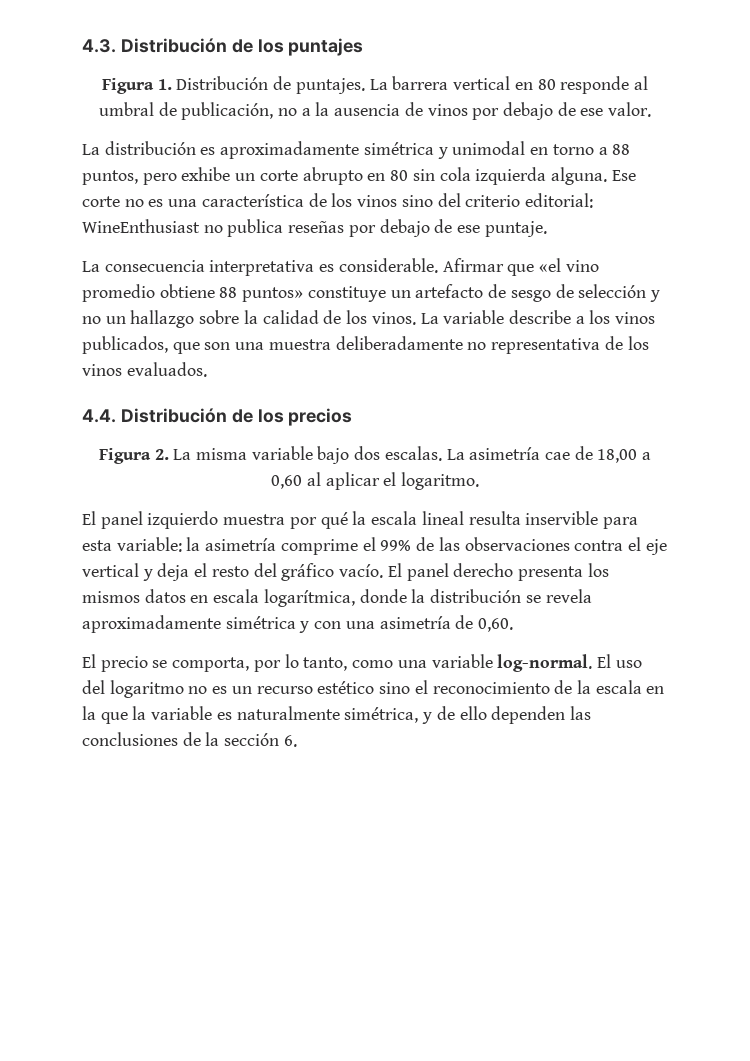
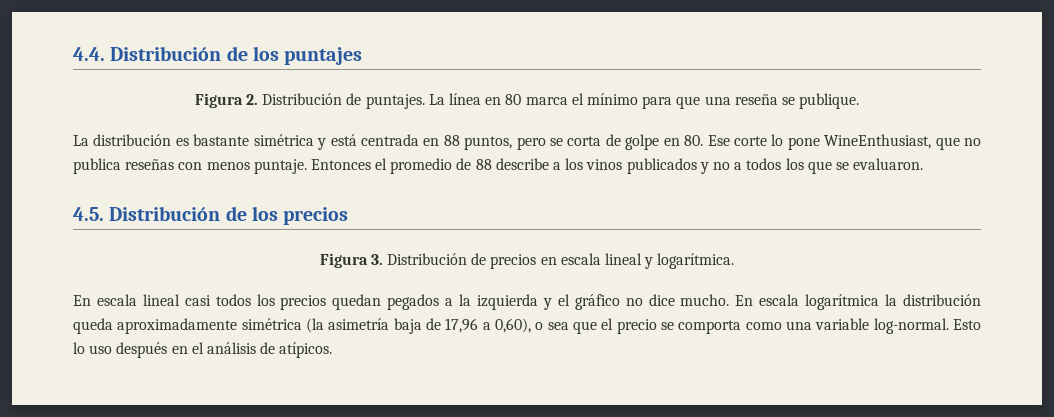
[82,39,116,53] 4.3. -> [73,47,105,61] 4.4.
[157,79,172,90] 1. -> [246,94,259,105] 2.
[392,76,648,94] [98,102,652,120] barrera vertical en 80 responde al umbral de publicación, no a la ausencia de vinos por debajo de ese valor. -> [449,93,860,109] línea en 80 marca el mínimo para que una reseña se publique.
[220,141,631,159] [82,167,636,185] [82,193,593,208] [82,219,547,237] [82,258,599,276] [82,284,660,302] [82,310,656,328] [82,336,649,354] [82,362,207,377] [82,409,116,423] aproximadamente simétrica y unimodal en torno a 88 puntos, pero exhibe un corte abrupto en 80 sin cola izquierda alguna. Ese corte no es una característica de los vinos sino del criterio editorial: WineEnthusiast no publica reseñas por debajo de ese puntaje. // La consecuencia interpretativa es considerable. Afirmar que «el vino promedio obtiene 88 puntos» constituye un artefacto de sesgo de selección y no un hallazgo sobre la calidad de los vinos. La variable describe a los vinos publicados, que son una muestra deliberadamente no representativa de los vinos evaluados. // 4.4. -> [193,134,981,150] [73,158,924,174] [73,207,104,221] bastante simétrica y está centrada en 88 puntos, pero se corta de golpe en 80. Ese corte lo pone WineEnthusiast, que no publica reseñas con menos puntaje. Entonces el promedio de 88 describe a los vinos publicados y no a todos los que se evaluaron. // 4.5.
[154,446,652,464] [271,472,479,490] [82,511,638,529] [82,537,667,555] [82,563,609,581] [82,589,592,607] [82,615,514,633] [82,654,642,672] [82,680,665,698] [82,706,591,724] [82,732,297,747] 2. La misma variable bajo dos escalas. La asimetría cae de 18,00 a 0,60 al aplicar el logaritmo. // El panel izquierdo muestra por qué la escala lineal resulta inservible para esta variable: la asimetría comprime el 99% de las observaciones contra el eje vertical y deja el resto del gráfico vacío. El panel derecho presenta los mismos datos en escala logarítmica, donde la distribución se revela aproximadamente simétrica y con una asimetría de 0,60. // El precio se comporta, por lo tanto, como una variable log-normal. El uso del logaritmo no es un recurso estético sino el reconocimiento de la escala en la que la variable es naturalmente simétrica, y de ello dependen las conclusiones de la sección 6. -> [370,253,735,269] [73,294,981,310] [73,318,982,334] [73,342,333,358] 3. Distribución de precios en escala lineal y logarítmica. // En escala lineal casi todos los precios quedan pegados a la izquierda y el gráfico no dice mucho. En escala logarítmica la distribución queda aproximadamente simétrica (la asimetría baja de 17,96 a 0,60), o sea que el precio se comporta como una variable log-normal. Esto lo uso después en el análisis de atípicos.

